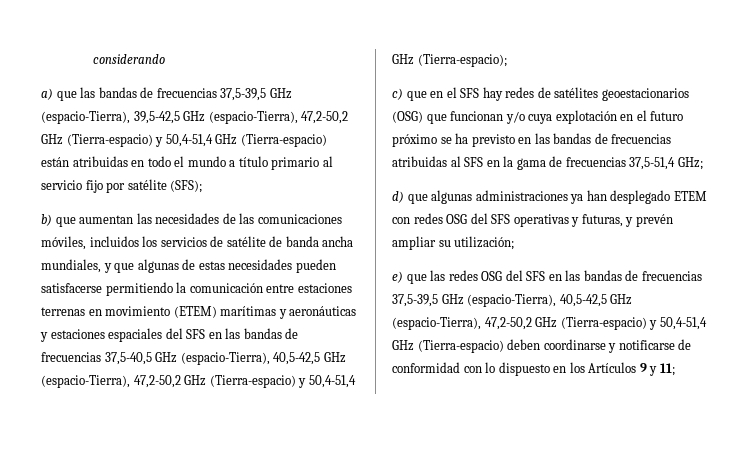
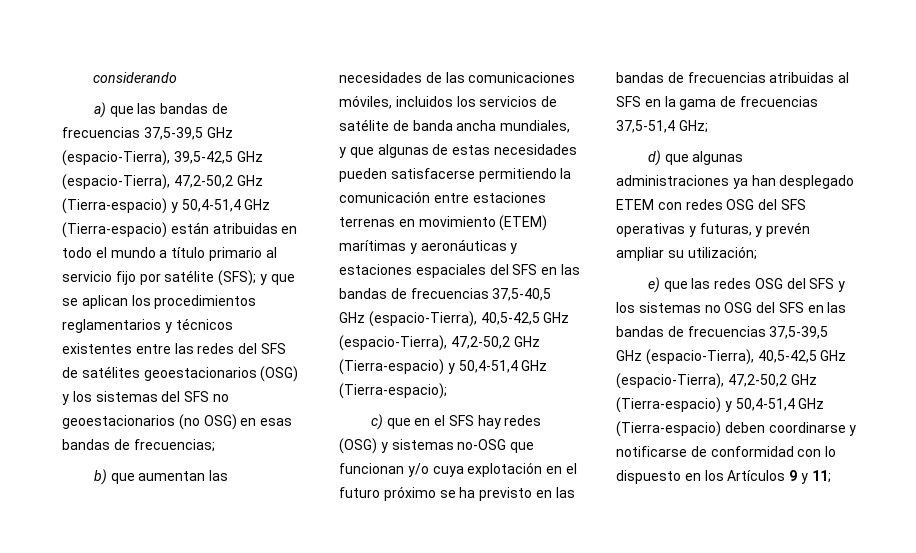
(203, 186) none -> [259,274,295,285] [62,295,257,309] [62,318,233,333] [62,343,286,354] [62,366,299,382] [62,391,229,405] [62,414,293,430] [62,439,215,452] y que se aplican los procedimientos reglamentarios y técnicos existentes entre las redes del SFS de satélites geoestacionarios (OSG) y los sistemas del SFS no geoestacionarios (no OSG) en esas bandas de frecuencias;
[537,87,689,101] [392,111,423,123] de satélites geoestacionarios (OSG) -> [339,438,507,454] (OSG) y sistemas no-OSG
(546, 276) none -> [838,281,846,292] [616,302,804,313] y los sistemas no OSG del SFS

